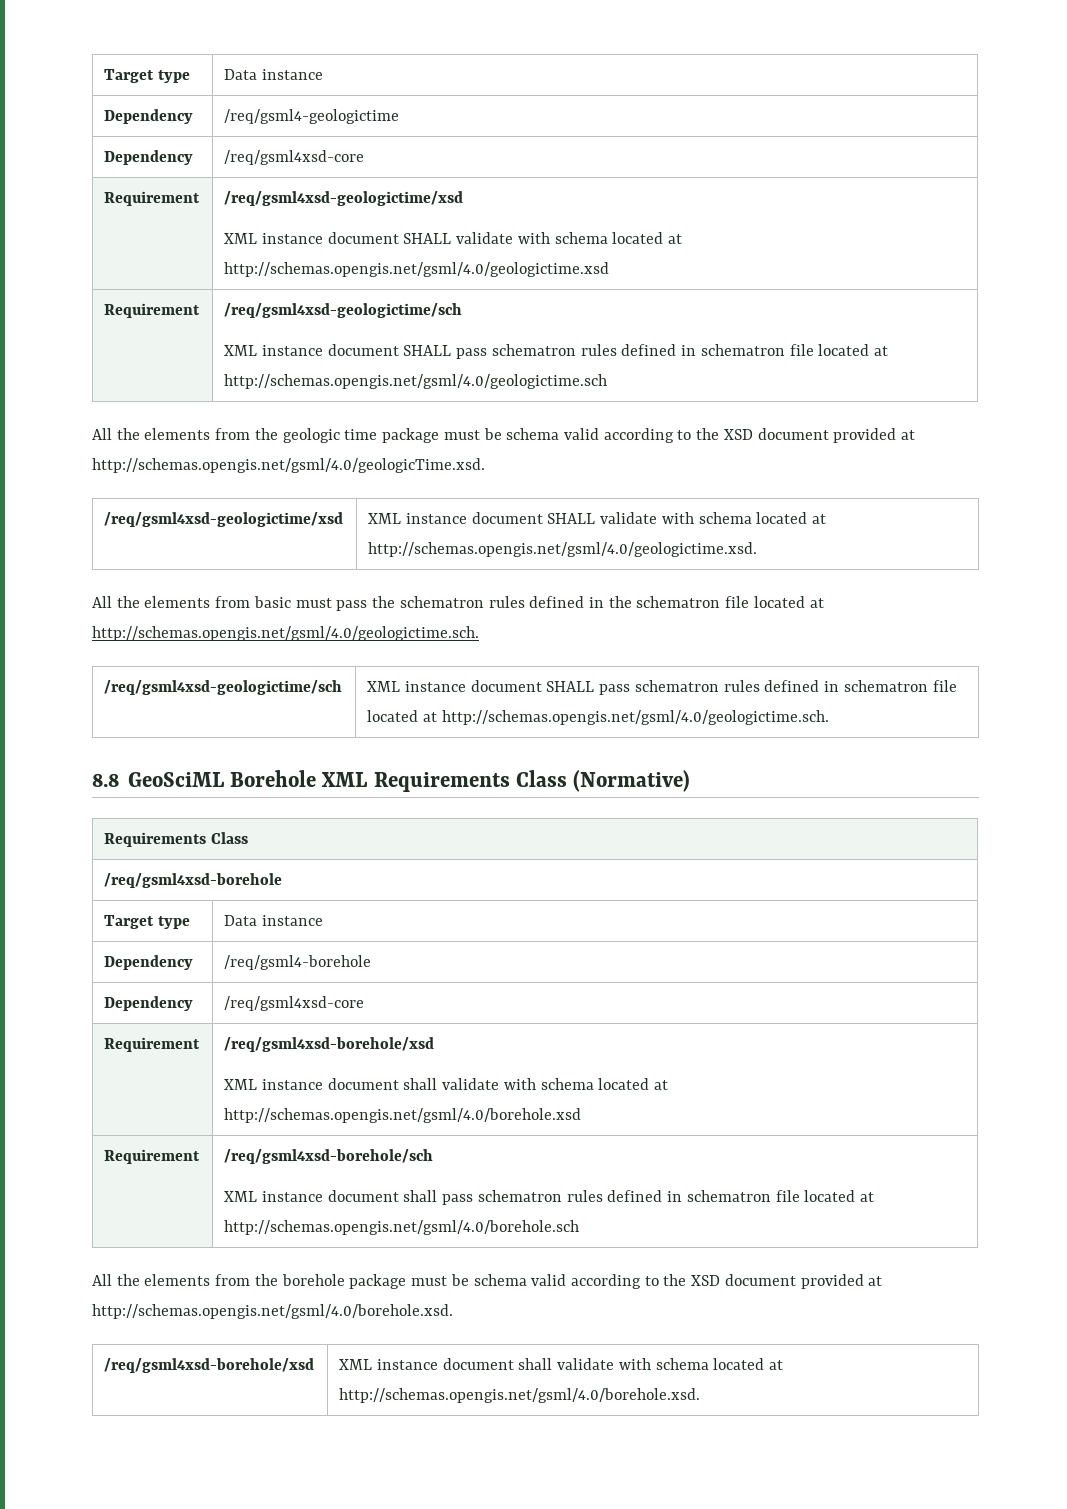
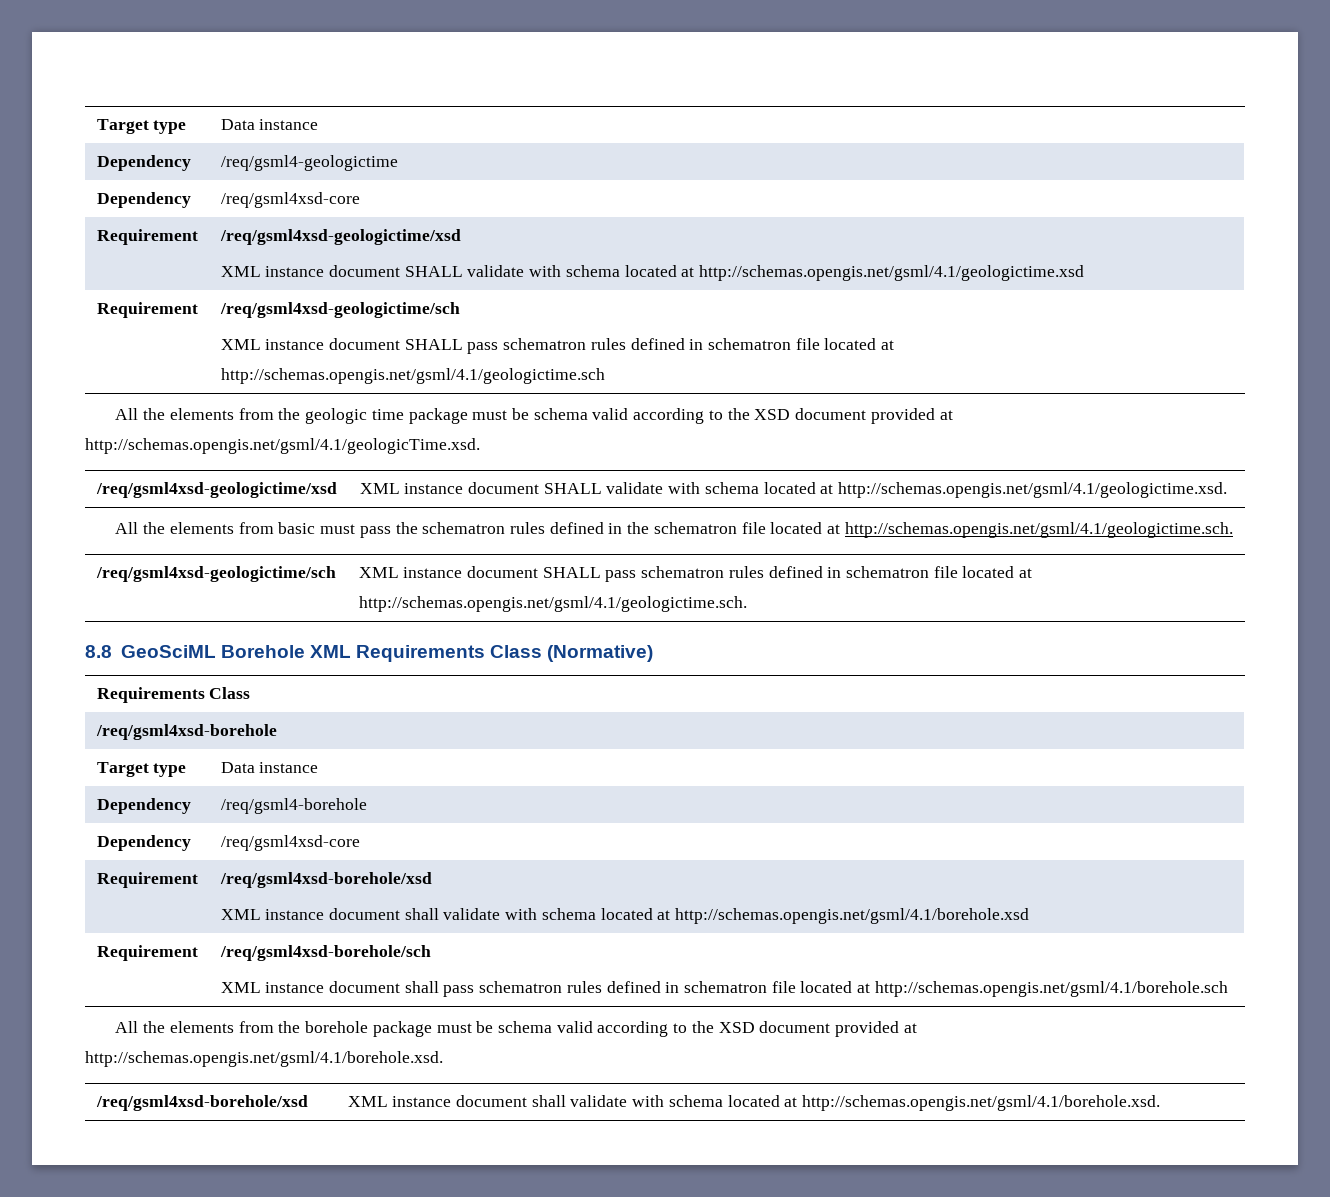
[224,262,610,277] http://schemas.opengis.net/gsml/4.0/geologictime.xsd -> [699,265,1085,281] http://schemas.opengis.net/gsml/4.1/geologictime.xsd
[224,374,608,389] http://schemas.opengis.net/gsml/4.0/geologictime.sch -> [220,368,605,384] http://schemas.opengis.net/gsml/4.1/geologictime.sch
[92,458,485,473] http://schemas.opengis.net/gsml/4.0/geologicTime.xsd. -> [85,438,480,454] http://schemas.opengis.net/gsml/4.1/geologicTime.xsd.
[368,542,758,557] http://schemas.opengis.net/gsml/4.0/geologictime.xsd. -> [838,482,1228,498] http://schemas.opengis.net/gsml/4.1/geologictime.xsd.
[92,626,479,641] http://schemas.opengis.net/gsml/4.0/geologictime.sch. -> [844,522,1233,538] http://schemas.opengis.net/gsml/4.1/geologictime.sch.
[441,710,829,725] http://schemas.opengis.net/gsml/4.0/geologictime.sch. -> [358,596,747,612] http://schemas.opengis.net/gsml/4.1/geologictime.sch.
[224,1108,582,1123] http://schemas.opengis.net/gsml/4.0/borehole.xsd -> [675,908,1030,924] http://schemas.opengis.net/gsml/4.1/borehole.xsd
[224,1220,580,1235] http://schemas.opengis.net/gsml/4.0/borehole.sch -> [874,981,1228,997] http://schemas.opengis.net/gsml/4.1/borehole.sch
[92,1304,453,1319] http://schemas.opengis.net/gsml/4.0/borehole.xsd. -> [85,1051,443,1067] http://schemas.opengis.net/gsml/4.1/borehole.xsd.
[339,1388,701,1403] http://schemas.opengis.net/gsml/4.0/borehole.xsd. -> [802,1095,1161,1111] http://schemas.opengis.net/gsml/4.1/borehole.xsd.

